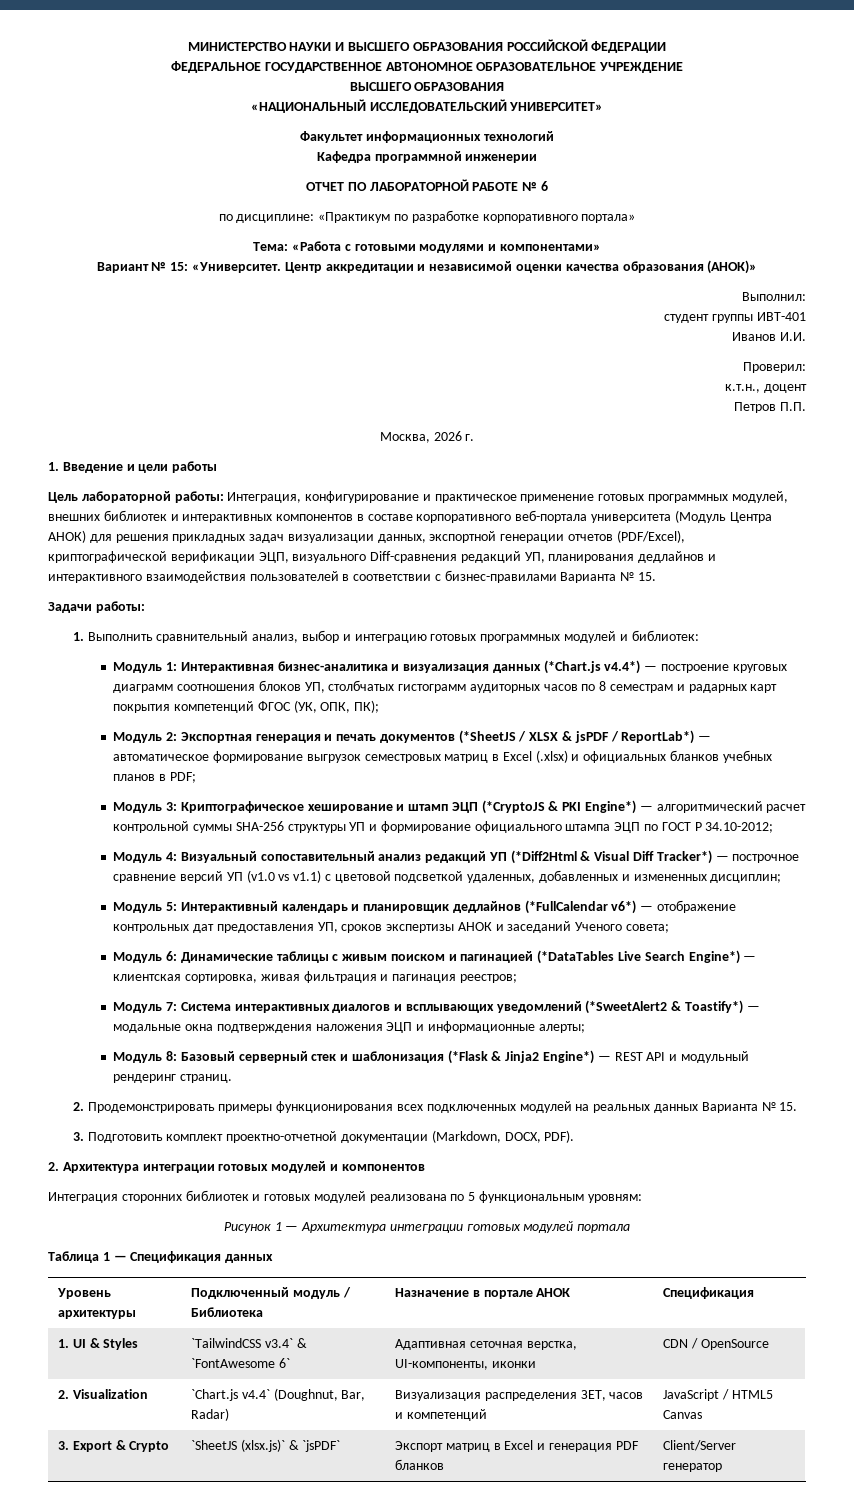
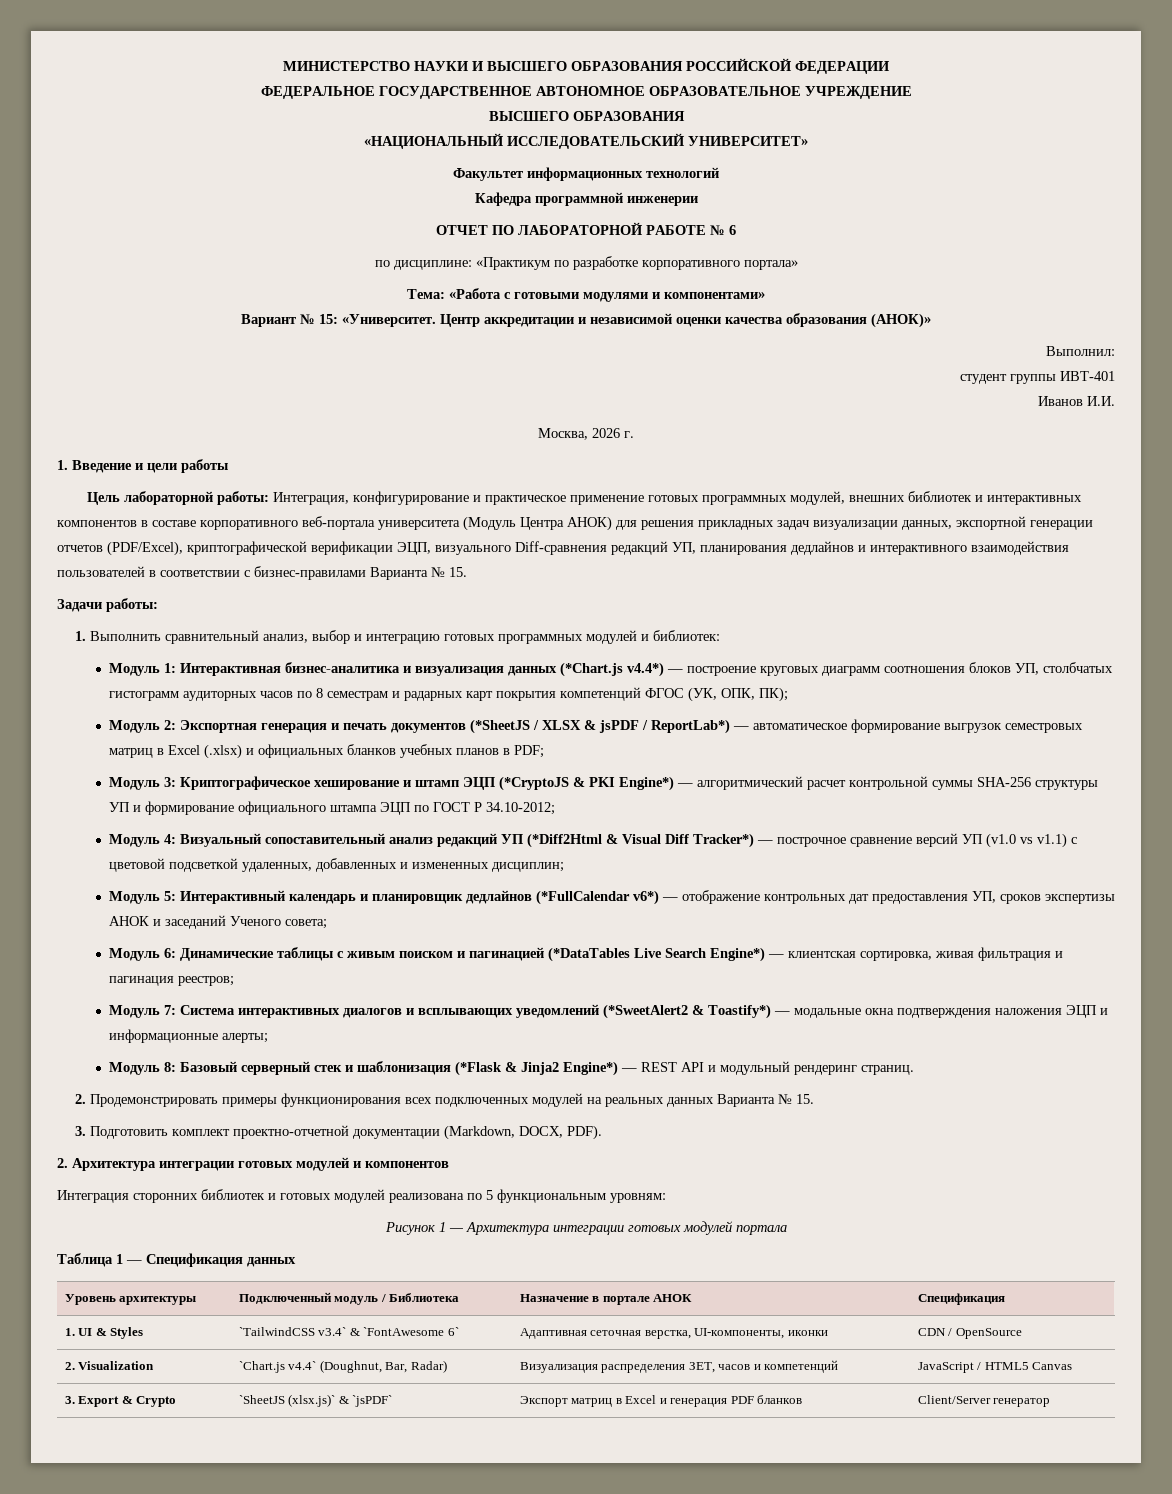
[743,362,806,373] [725,384,807,393] [734,402,806,413] // Проверил: // к.т.н., доцент // Петров П.П. -> (1115, 401) none

